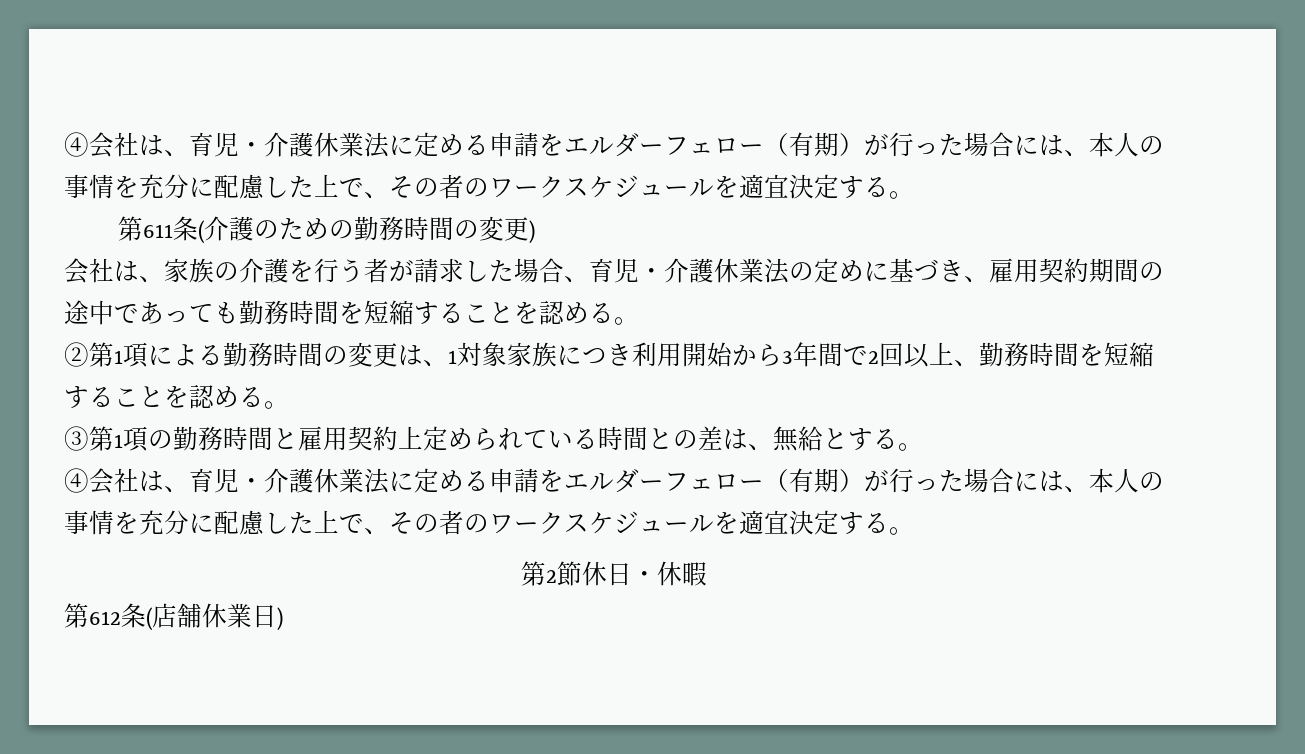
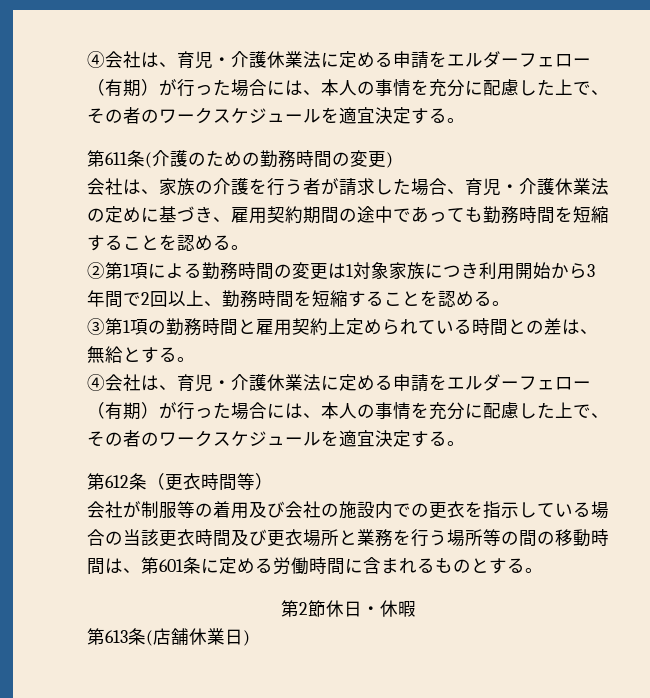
[423,360,448,367] 、 -> (346, 271) none
(914, 531) none -> [87,473,273,491] [87,501,609,519] [87,529,609,547] [87,557,543,575] // 第612条（更衣時間等） // 会社が制服等の着用及び会社の施設内での更衣を指示している場合の当該更衣時間及び更衣場所と業務を行う場所等の間の移動時間は、第601条に定める労働時間に含まれるものとする。
[89,611,121,625] 612 -> [105,630,128,643] 613

